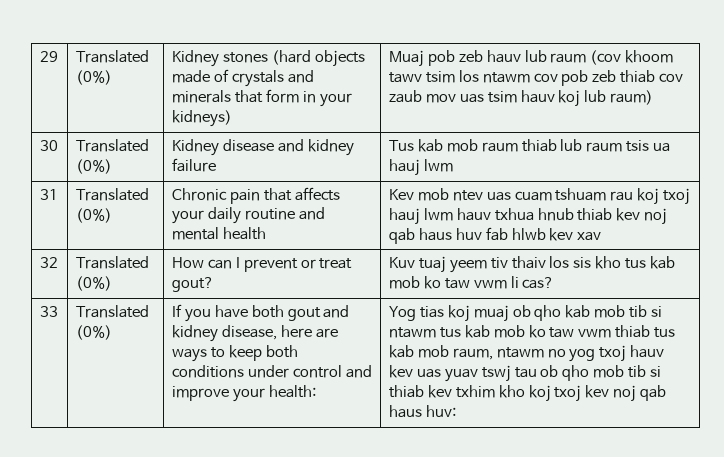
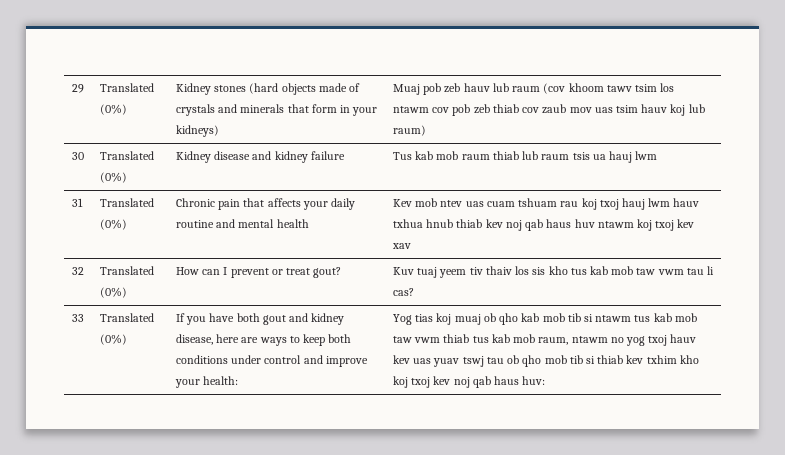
[485,227,546,241] fab hlwb -> [597,219,675,231] ntawm koj txoj
[423,276,507,289] ko taw vwm -> [636,268,704,275] taw vwm tau
[528,325,546,338] ko -> (697, 317) none

